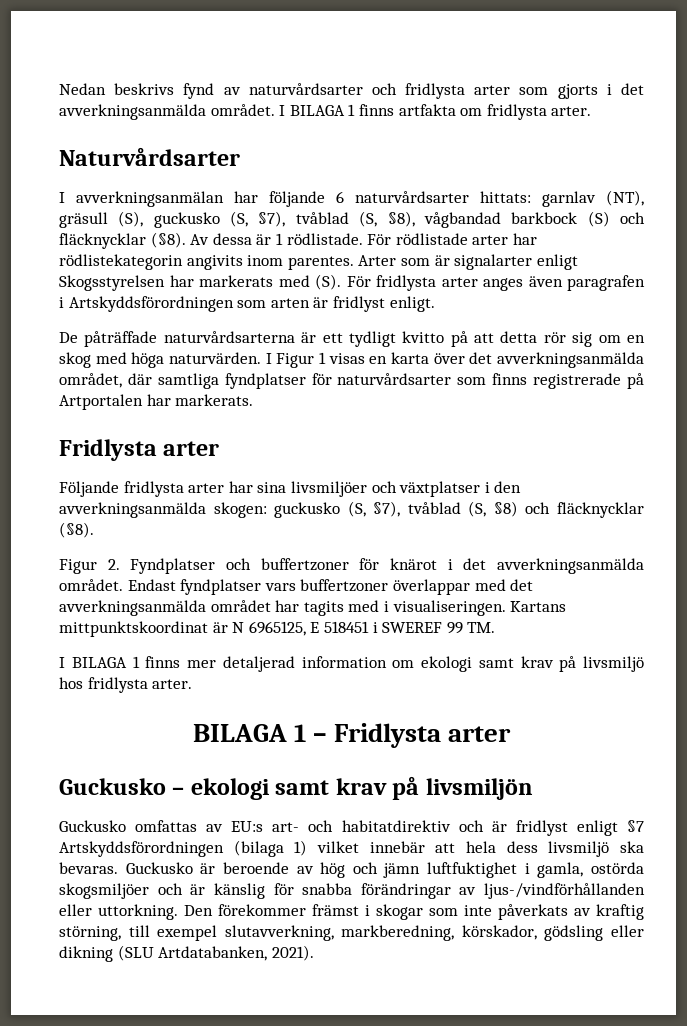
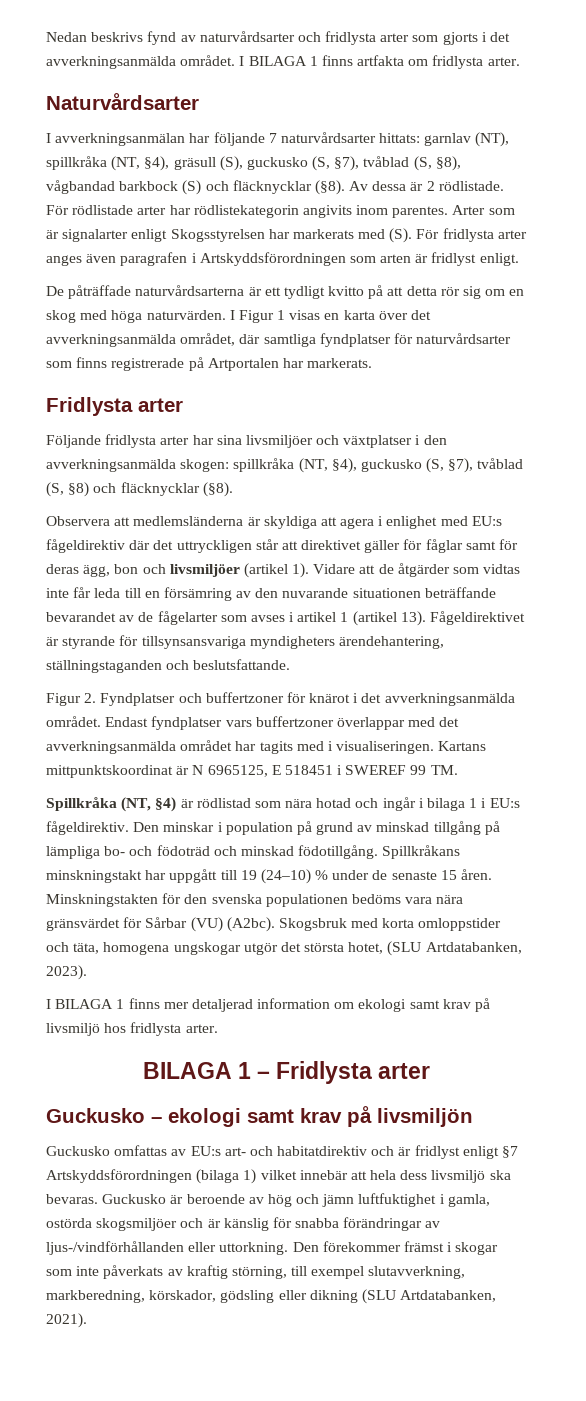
[336,191,344,203] 6 -> [268,133,277,143] 7
(644, 198) none -> [46,156,170,171] spillkråka (NT, §4),
[275,233,283,245] 1 -> [426,181,435,191] 2
(267, 510) none -> [233,458,357,473] spillkråka (NT, §4),
(94, 530) none -> [46,516,502,529] [46,539,519,553] [46,563,521,578] [46,587,496,601] [46,611,526,626] [46,635,444,649] [46,659,291,673] // Observera att medlemsländerna är skyldiga att agera i enlighet med EU:s fågeldirektiv där det uttryckligen står att direktivet gäller för fåglar samt för deras ägg, bon och livsmiljöer (artikel 1). Vidare att de åtgärder som vidtas inte får leda till en försämring av den nuvarande situationen beträffande bevarandet av de fågelarter som avses i artikel 1 (artikel 13). Fågeldirektivet är styrande för tillsynsansvariga myndigheters ärendehantering, ställningstaganden och beslutsfattande.
(496, 627) none -> [46,797,520,812] [46,821,500,835] [46,845,461,859] [46,869,493,884] [46,893,464,907] [46,917,502,932] [46,941,522,956] [46,965,87,980] // Spillkråka (NT, §4) är rödlistad som nära hotad och ingår i bilaga 1 i EU:s fågeldirektiv. Den minskar i population på grund av minskad tillgång på lämpliga bo- och födoträd och minskad födotillgång. Spillkråkans minskningstakt har uppgått till 19 (24–10) % under de senaste 15 åren. Minskningstakten för den svenska populationen bedöms vara nära gränsvärdet för Sårbar (VU) (A2bc). Skogsbruk med korta omloppstider och täta, homogena ungskogar utgör det största hotet, (SLU Artdatabanken, 2023).

